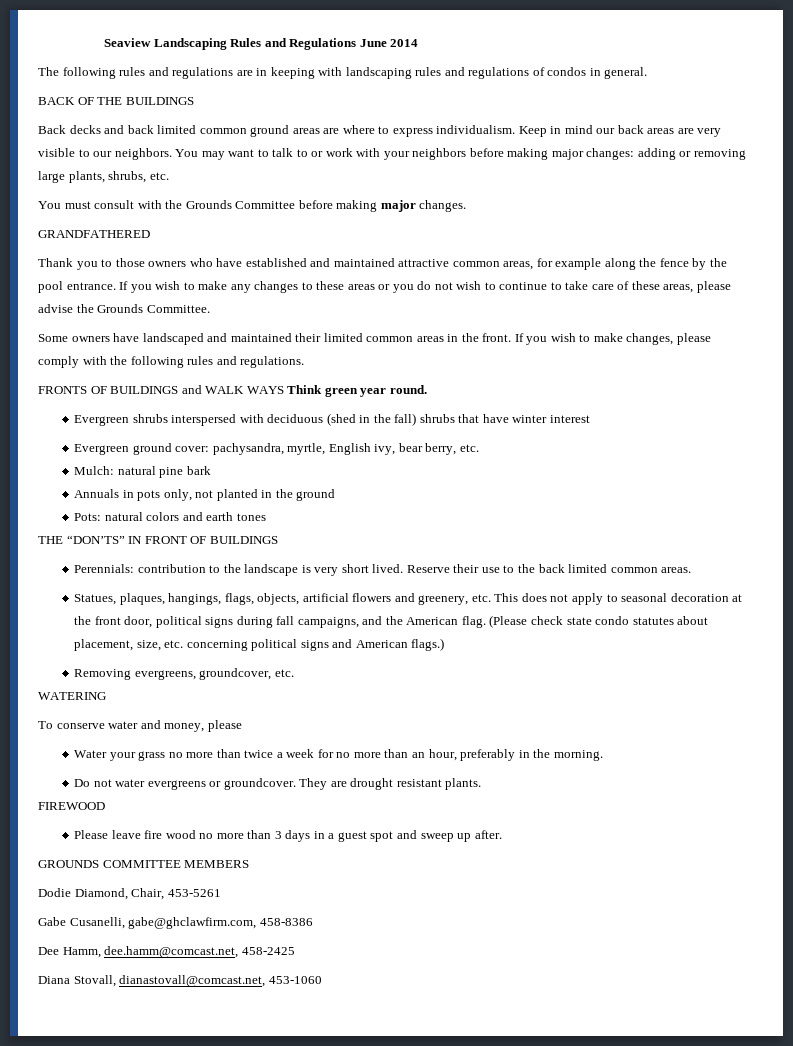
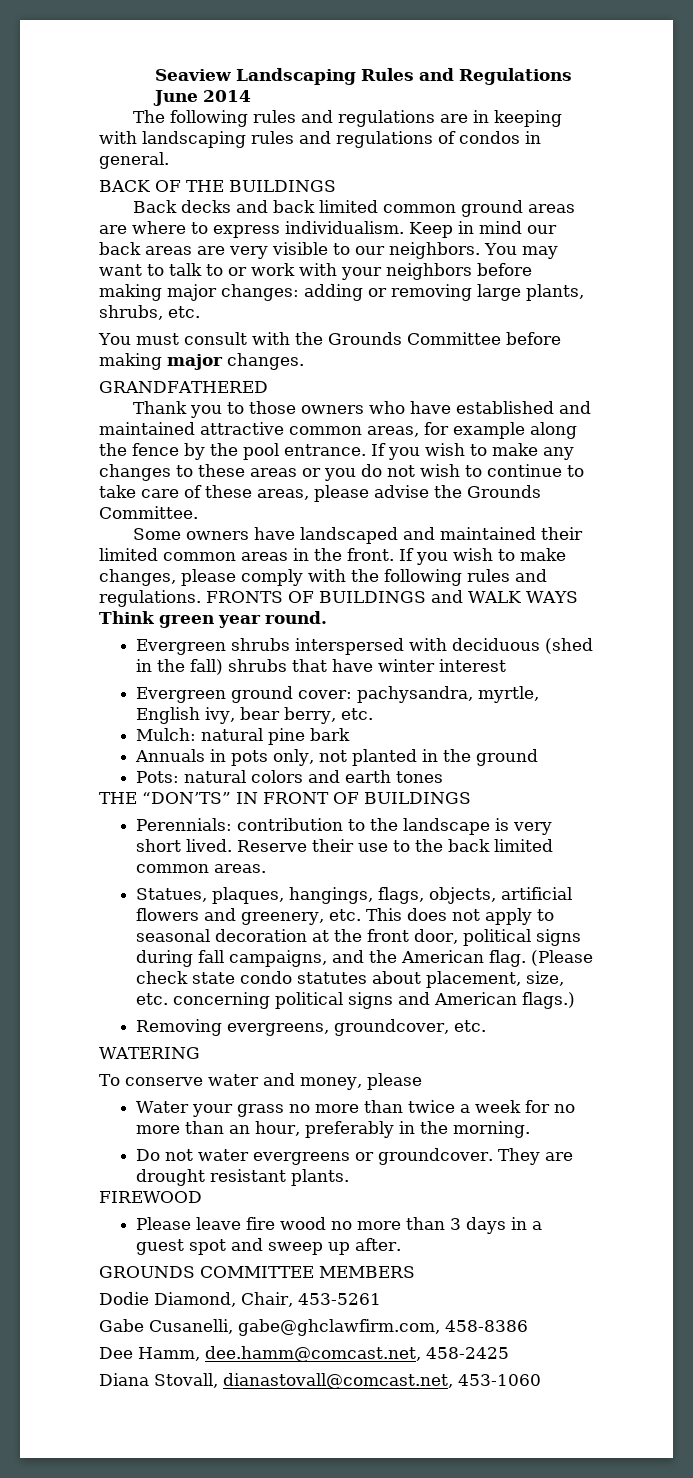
(305, 362) // -> (201, 598) none

